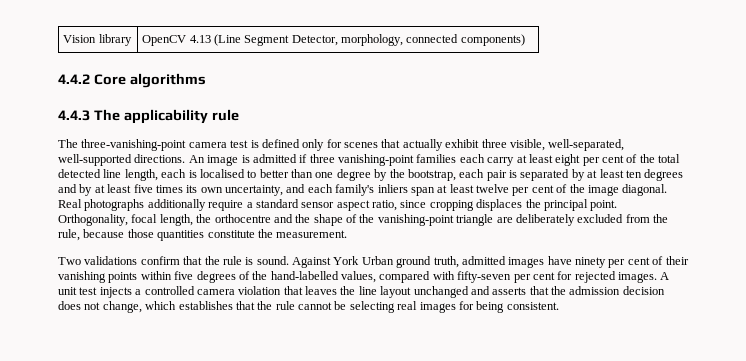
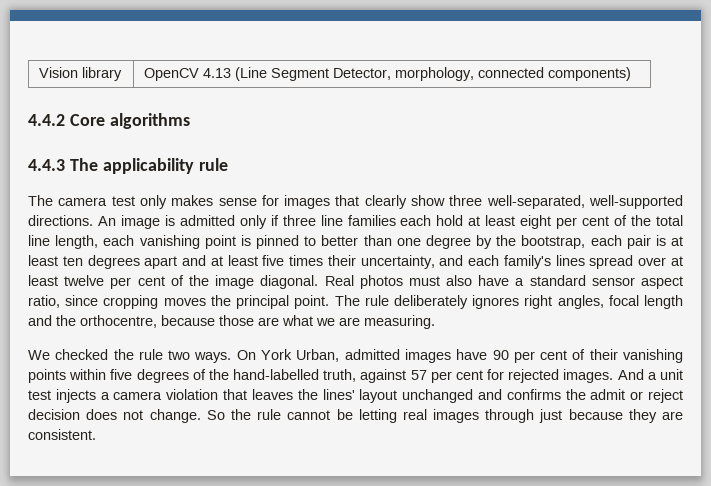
[81,139,187,151] three-vanishing-point -> (53, 200) none
[250,139,545,151] is defined only for scenes that actually exhibit three visible, -> [139,195,483,209] only makes sense for images that clearly show three
(297, 158) none -> [239,215,267,229] only
[338,154,414,166] vanishing-point -> [320,215,343,226] line
[487,157,515,166] carry -> [436,215,464,226] hold
[58,169,101,178] detected -> (684, 220) none
[188,169,245,178] is localised -> [139,235,299,249] vanishing point is pinned
[520,169,585,181] separated by -> (666, 240) none
[58,184,93,196] and by -> [144,255,207,269] apart and
[186,185,223,193] its own -> [327,255,356,266] their
[377,184,435,196] inliers span -> [555,255,667,269] lines spread over
[84,199,244,211] photographs additionally require -> [359,275,510,289] photos must also have
[476,199,523,211] displaces -> [163,298,206,306] moves
[58,214,668,226] [58,229,348,241] [58,256,459,268] Orthogonality, focal length, the orthocentre and the shape of the vanishing-point triangle are deliberately excluded from the rule, because those quantities constitute the measurement. // Two validations confirm that the rule is sound. Against York Urban ground truth, -> [334,295,683,309] [28,315,435,329] [28,349,340,363] The rule deliberately ignores right angles, focal length and the orthocentre, because those are what we are measuring. // We checked the rule two ways. On York Urban,
[575,257,606,268] ninety -> [492,350,509,360] 90
[341,271,512,283] values, compared with fifty-seven -> [323,369,427,383] truth, against 57
[660,272,670,280] A -> [617,369,657,380] And a
[144,286,195,295] controlled -> (110, 396) none
[358,286,377,295] line -> [322,389,355,400] lines'
[492,286,665,295] [58,301,255,313] asserts that the admission decision does not change, which establishes that -> [506,389,683,403] [28,409,225,423] confirms the admit or reject decision does not change. So
[349,301,395,313] selecting -> [358,409,397,423] letting
[458,301,505,313] for being -> [485,409,683,423] through just because they are

